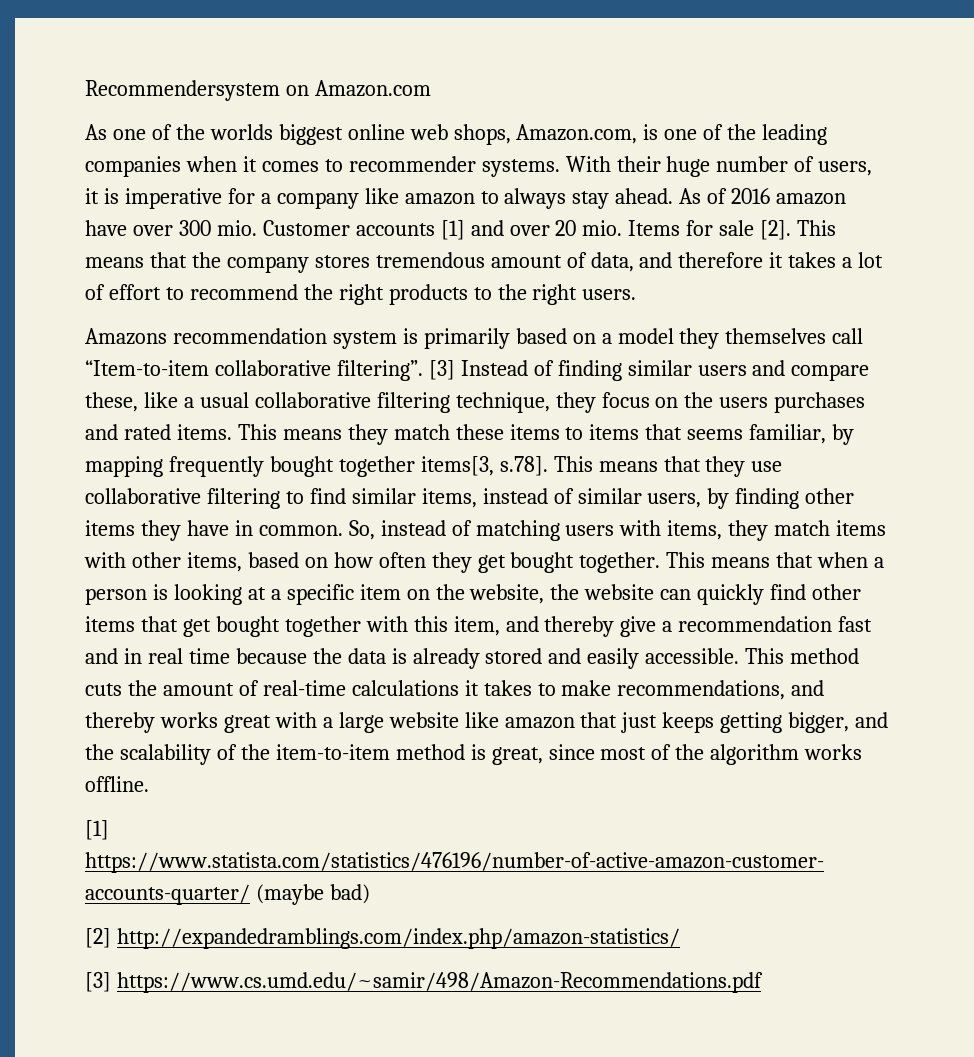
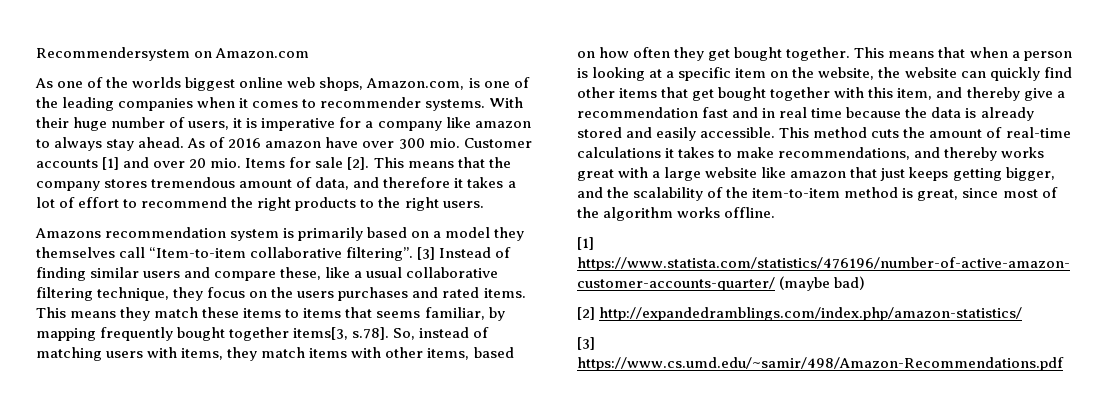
[553,456,783,477] [85,488,855,509] [85,520,343,541] This means that they use collaborative filtering to find similar items, instead of similar users, by finding other items they have in common. -> (390, 333) none

